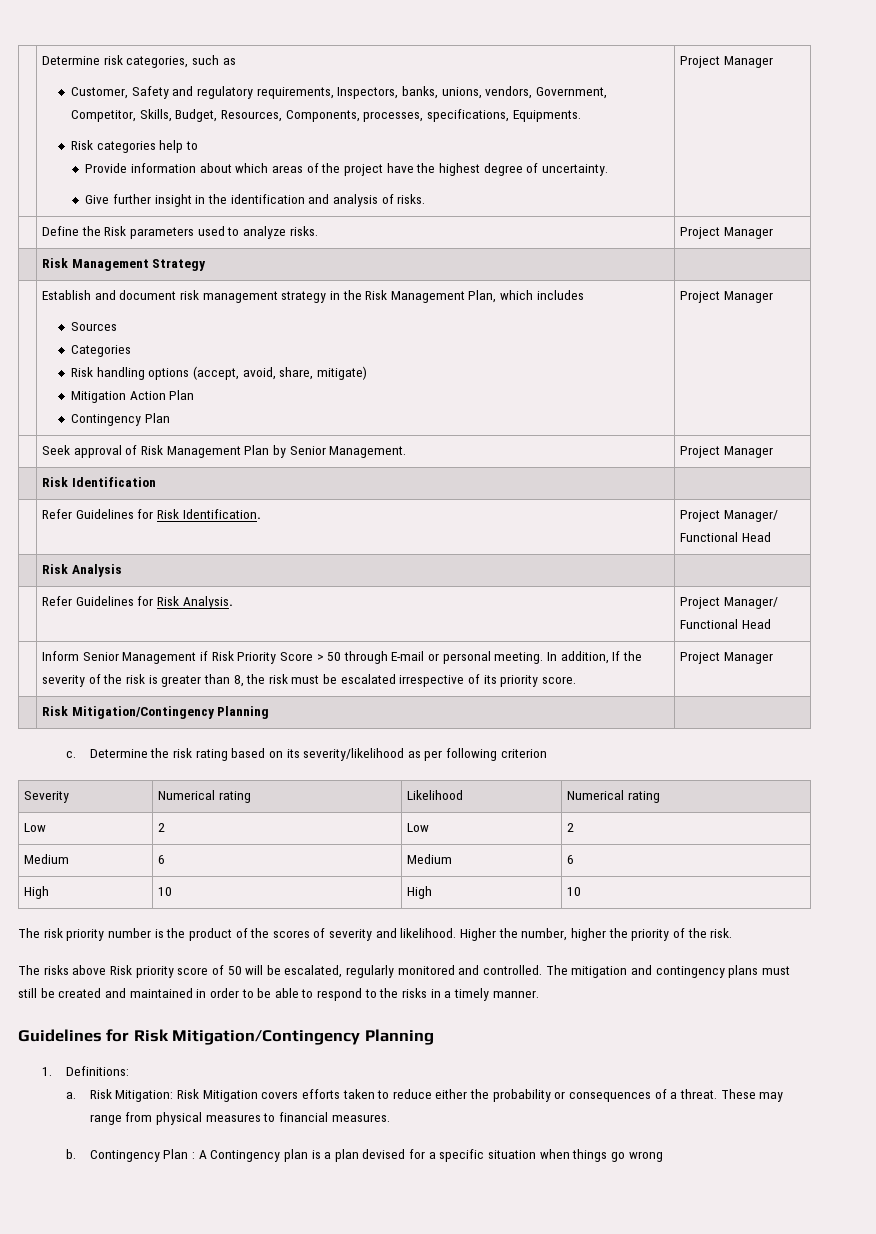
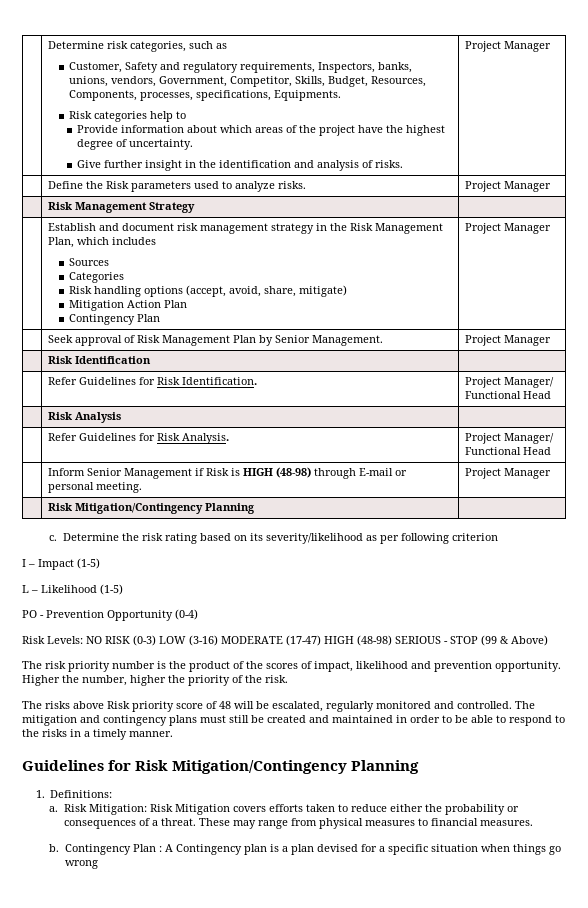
[237,652,342,664] Priority Score > 50 -> [231,467,312,478] is HIGH (48-98)
[547,651,642,664] [41,674,576,687] In addition, If the severity of the risk is greater than 8, the risk must be escalated irrespective of its priority score. -> (143, 487) none
[23,791,69,803] [157,790,251,803] [406,790,463,800] [566,790,660,803] [23,823,46,832] [157,823,165,832] [406,823,429,832] [566,823,574,832] [23,854,69,864] [157,855,165,864] [406,854,452,864] [566,855,574,864] [23,886,49,899] [157,887,172,896] [406,886,432,899] [566,887,581,896] // Severity | Numerical rating | Likelihood | Numerical rating // Low | 2 | Low | 2 // Medium | 6 | Medium | 6 // High | 10 | High | 10 -> [22,558,100,570] [22,584,123,595] [22,609,198,621] [22,635,548,646] // I – Impact (1-5) // L – Likelihood (1-5) // PO - Prevention Opportunity (0-4) // Risk Levels: NO RISK (0-3) LOW (3-16) MODERATE (17-47) HIGH (48-98) SERIOUS - STOP (99 & Above)
[329,928,457,941] severity and likelihood. -> [314,661,561,672] impact, likelihood and prevention opportunity.
[227,966,242,975] 50 -> [219,701,231,709] 48

